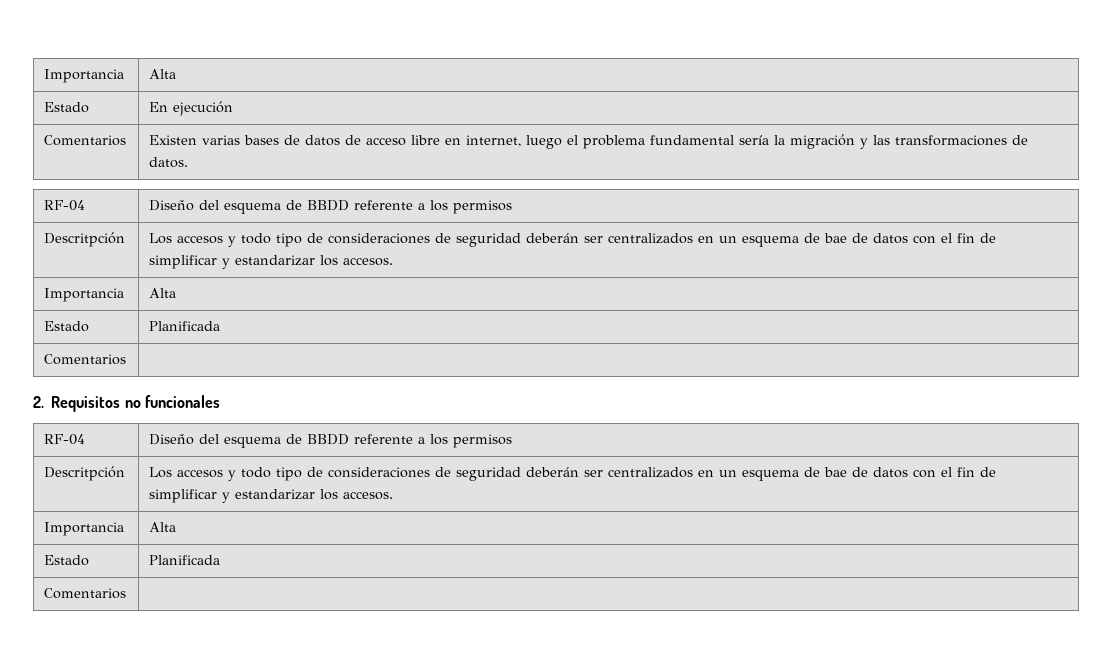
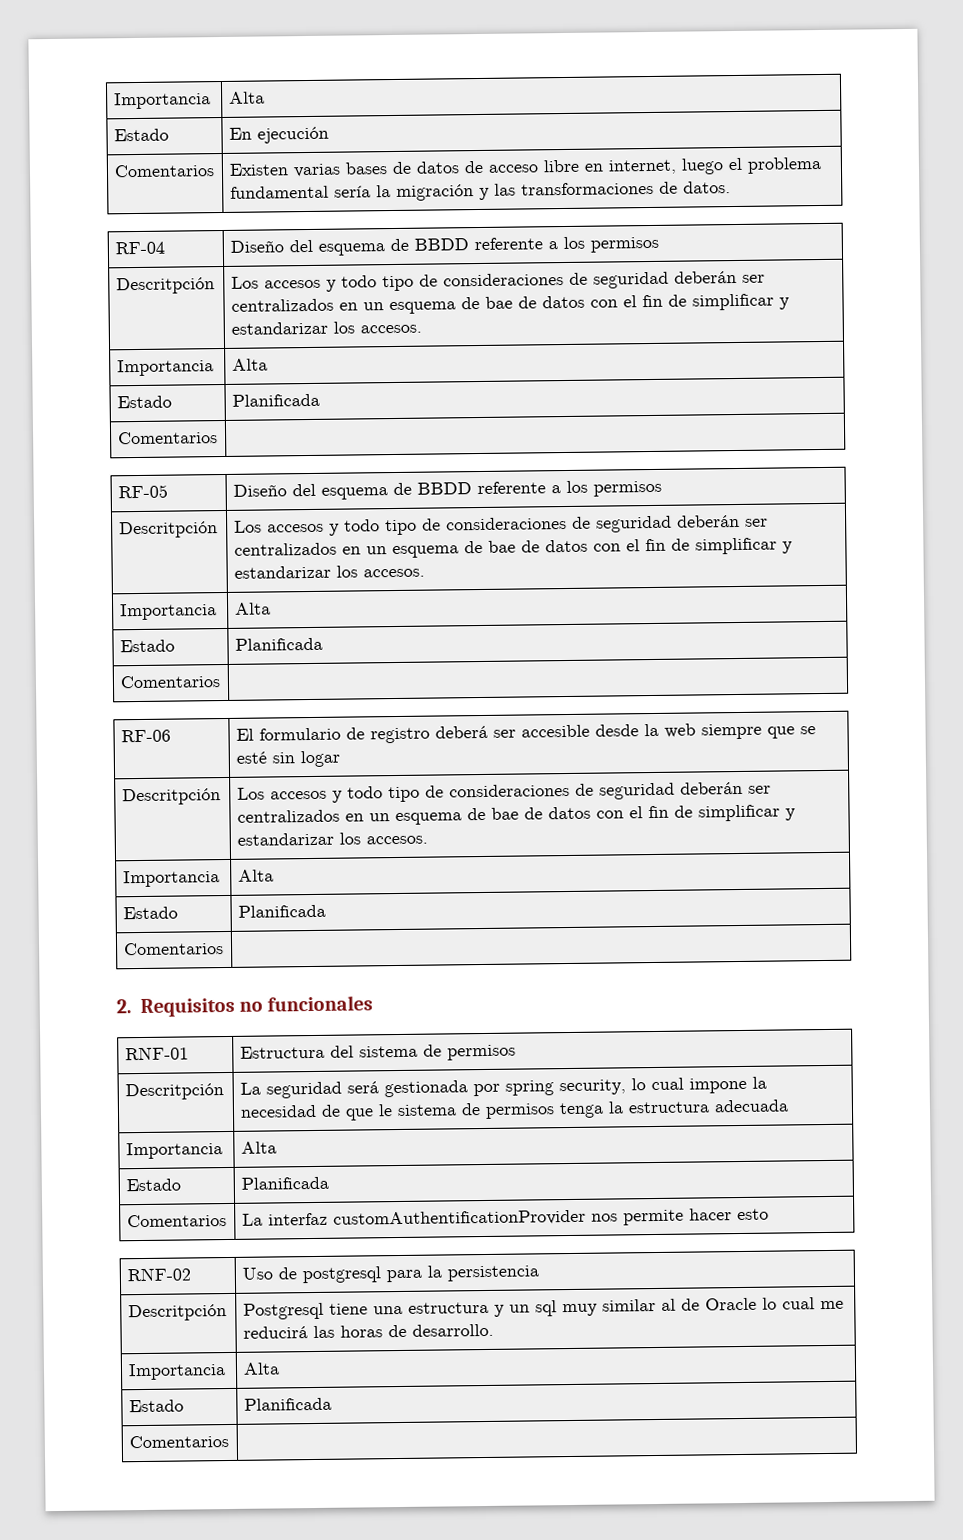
[33,395,220,412] [44,434,86,445] // 2. Requisitos no funcionales // RF-04 -> [117,484,168,499] // RF-05
(127, 593) none -> [120,729,171,743] [235,723,816,744] [235,750,340,768] [121,788,221,806] [236,781,771,803] [236,804,796,826] [236,832,428,846] [122,870,220,888] [237,869,274,882] [122,906,178,920] [237,904,326,918] [123,942,224,956] [116,995,374,1018] [124,1046,189,1061] [239,1044,516,1061] [124,1083,224,1101] [239,1076,767,1099] [239,1099,789,1121] [125,1142,223,1160] [240,1141,277,1154] [125,1178,181,1192] [240,1176,329,1190] [126,1214,227,1228] [241,1208,769,1227] [126,1267,191,1282] [241,1265,539,1284] [127,1304,227,1322] [242,1297,844,1320] [242,1323,494,1339] [127,1363,226,1381] [242,1362,280,1375] [128,1399,184,1413] [243,1397,332,1411] [128,1435,229,1449] // RF-06 | El formulario de registro deberá ser accesible desde la web siempre que se esté sin logar // Descritpción | Los accesos y todo tipo de consideraciones de seguridad deberán ser centralizados en un esquema de bae de datos con el fin de simplificar y estandarizar los accesos. // Importancia | Alta // Estado | Planificada // Comentarios | // 2. Requisitos no funcionales // RNF-01 | Estructura del sistema de permisos // Descritpción | La seguridad será gestionada por spring security, lo cual impone la necesidad de que le sistema de permisos tenga la estructura adecuada // Importancia | Alta // Estado | Planificada // Comentarios | La interfaz customAuthentificationProvider nos permite hacer esto // RNF-02 | Uso de postgresql para la persistencia // Descritpción | Postgresql tiene una estructura y un sql muy similar al de Oracle lo cual me reducirá las horas de desarrollo. // Importancia | Alta // Estado | Planificada // Comentarios |

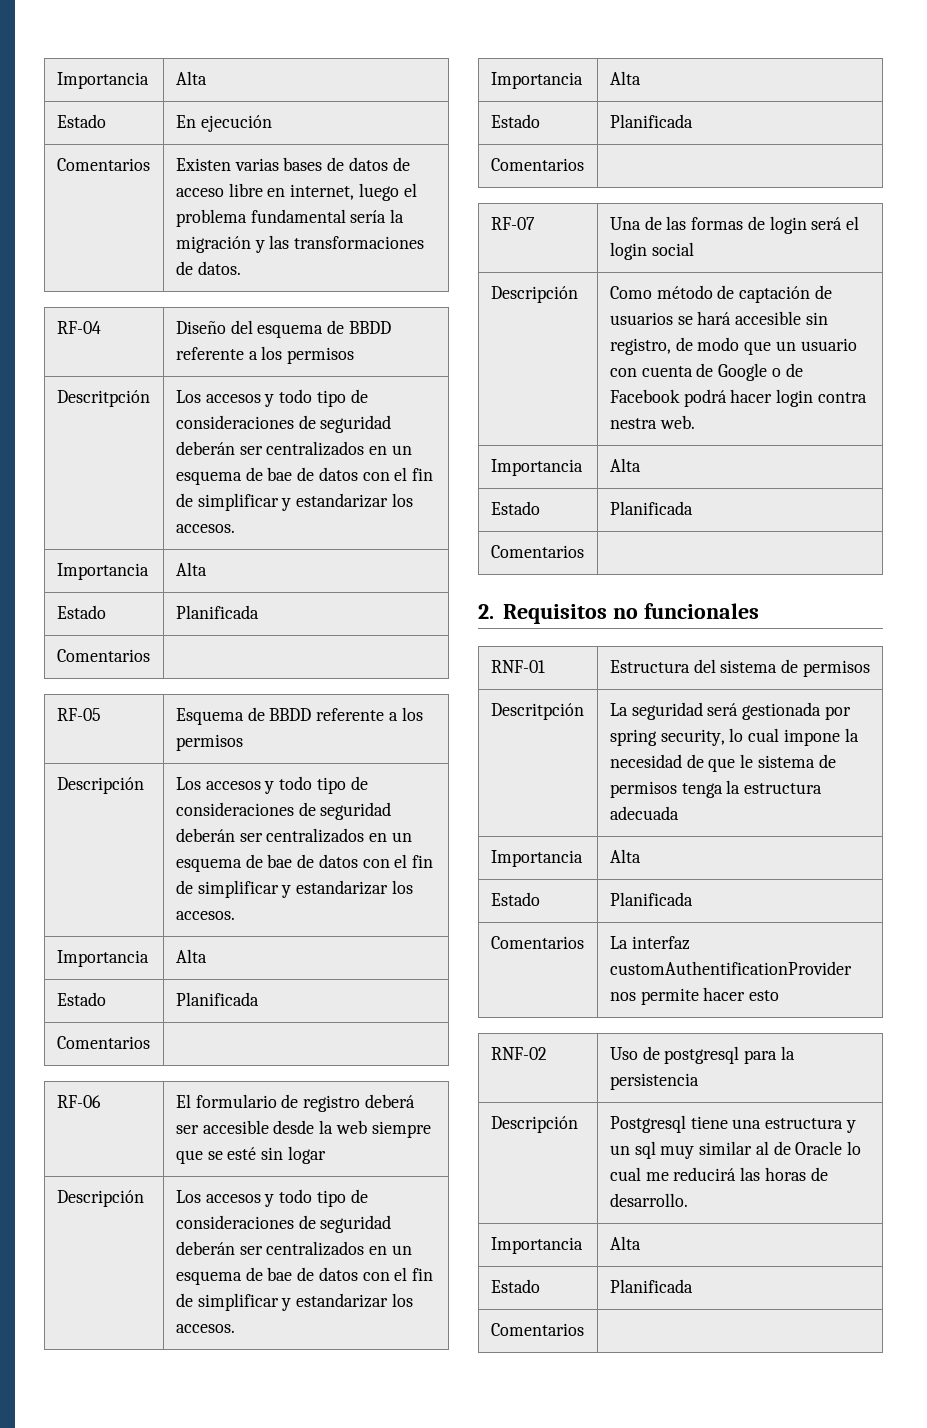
[232,480,662,500] [118,521,218,539] Diseño del esquema de BBDD referente a los permisos // Descritpción -> [175,707,423,725] [175,734,243,751] [56,777,144,794] Esquema de BBDD referente a los permisos // Descripción
[121,788,221,806] Descritpción -> [56,1190,144,1207] Descripción
(224, 949) none -> [490,217,535,230] [609,216,859,234] [609,242,694,260] [490,286,578,303] [609,285,832,303] [609,311,828,325] [609,337,857,355] [609,363,803,381] [609,389,867,407] [609,415,695,429] [490,459,583,476] [609,458,641,472] [490,501,540,515] [609,501,693,515] [490,545,584,558] // RF-07 | Una de las formas de login será el login social // Descripción | Como método de captación de usuarios se hará accesible sin registro, de modo que un usuario con cuenta de Google o de Facebook podrá hacer login contra nestra web. // Importancia | Alta // Estado | Planificada // Comentarios |
[127,1304,227,1322] Descritpción -> [490,1116,578,1133] Descripción

